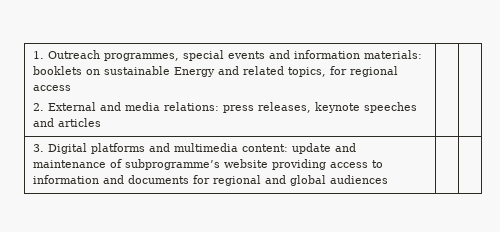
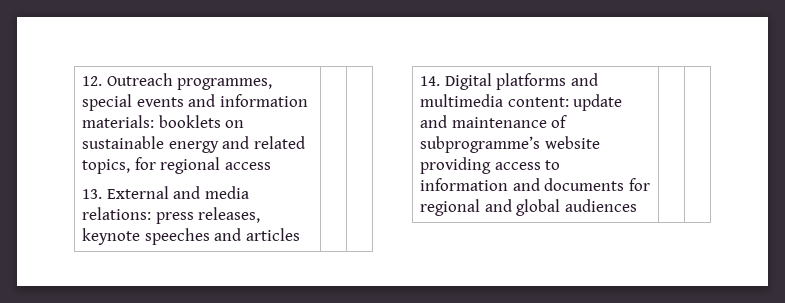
[32,51,44,59] 1. -> [82,76,103,86] 12.
[173,67,215,77] Energy -> [168,141,219,153] energy
[32,103,44,111] 2. -> [82,189,103,199] 13.
[32,144,44,152] 3. -> [420,76,441,86] 14.

